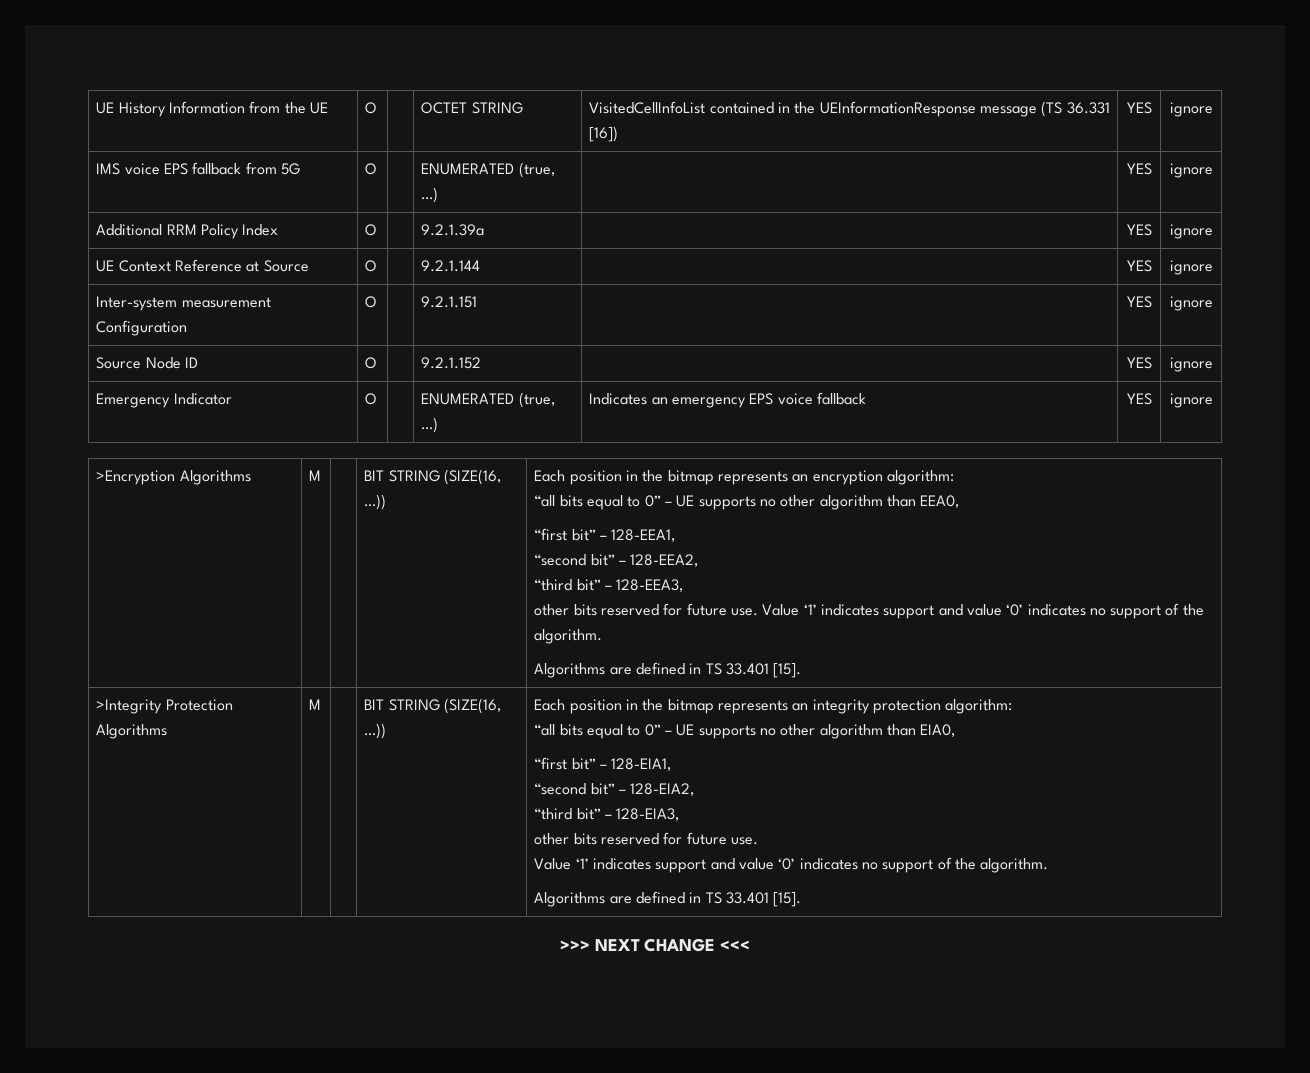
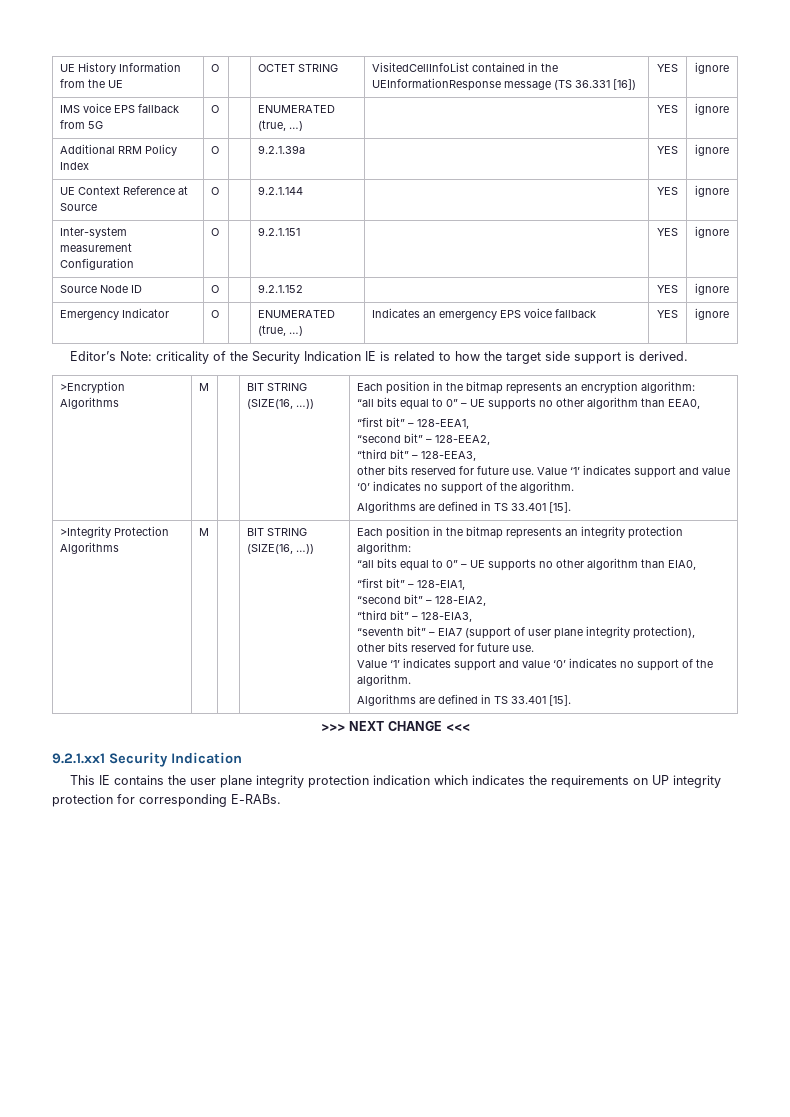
(1213, 400) none -> [70,351,689,364] // Editor’s Note: criticality of the Security Indication IE is related to how the target side support is derived.
(680, 814) none -> [356,626,695,639] // “seventh bit” – EIA7 (support of user plane integrity protection),
(751, 945) none -> [52,752,242,767] [70,775,722,788] [52,794,281,807] // 9.2.1.xx1 Security Indication // This IE contains the user plane integrity protection indication which indicates the requirements on UP integrity protection for corresponding E-RABs.

